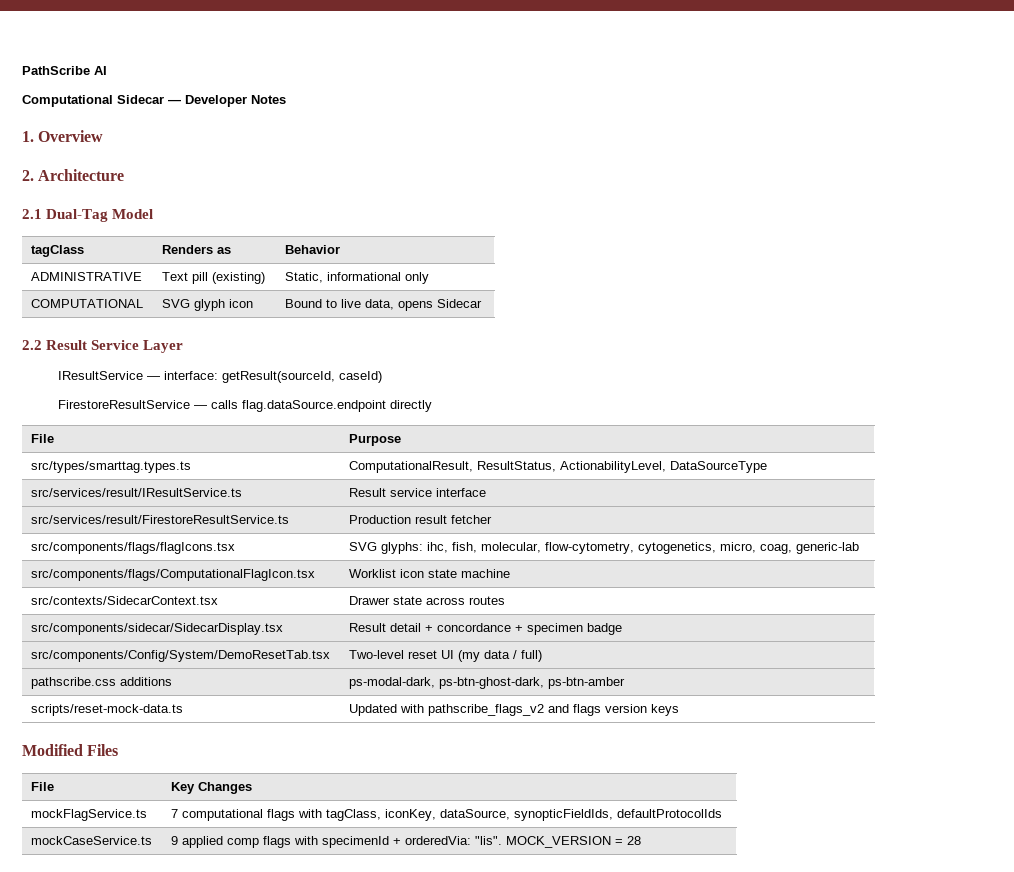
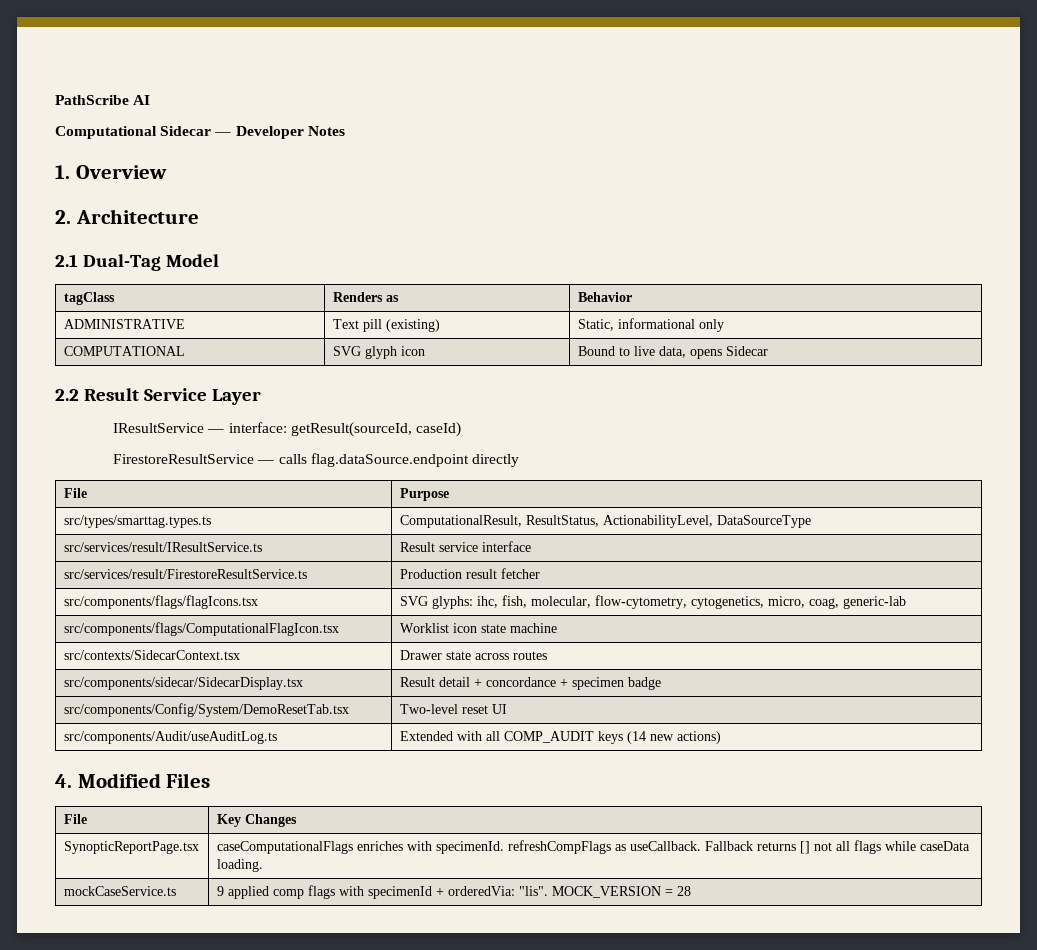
[458,650,543,662] [31,677,173,689] [349,677,626,689] [31,704,184,716] [349,704,680,716] (my data / full) // pathscribe.css additions | ps-modal-dark, ps-btn-ghost-dark, ps-btn-amber // scripts/reset-mock-data.ts | Updated with pathscribe_flags_v2 and flags version keys // -> [63,731,277,744] [399,731,721,744] [55,774,72,788] // src/components/Audit/useAuditLog.ts | Extended with all COMP_AUDIT keys (14 new actions) // 4.
[31,809,148,821] [171,809,723,821] mockFlagService.ts | 7 computational flags with tagClass, iconKey, dataSource, synopticFieldIds, defaultProtocolIds -> [63,841,199,854] [216,840,970,854] [216,859,263,872] SynopticReportPage.tsx | caseComputationalFlags enriches with specimenId. refreshCompFlags as useCallback. Fallback returns [] not all flags while caseData loading.

